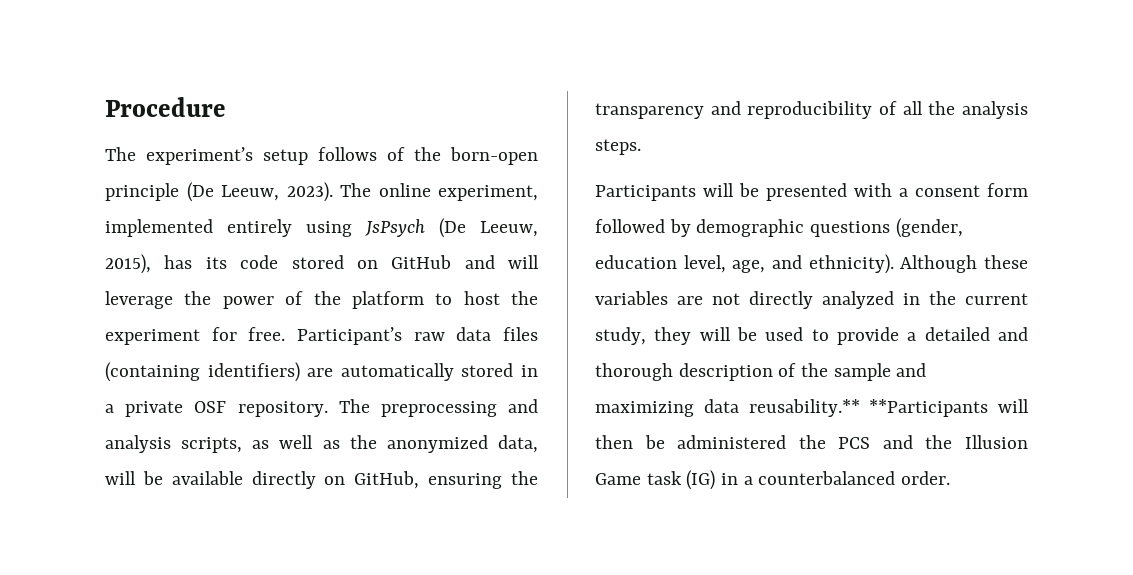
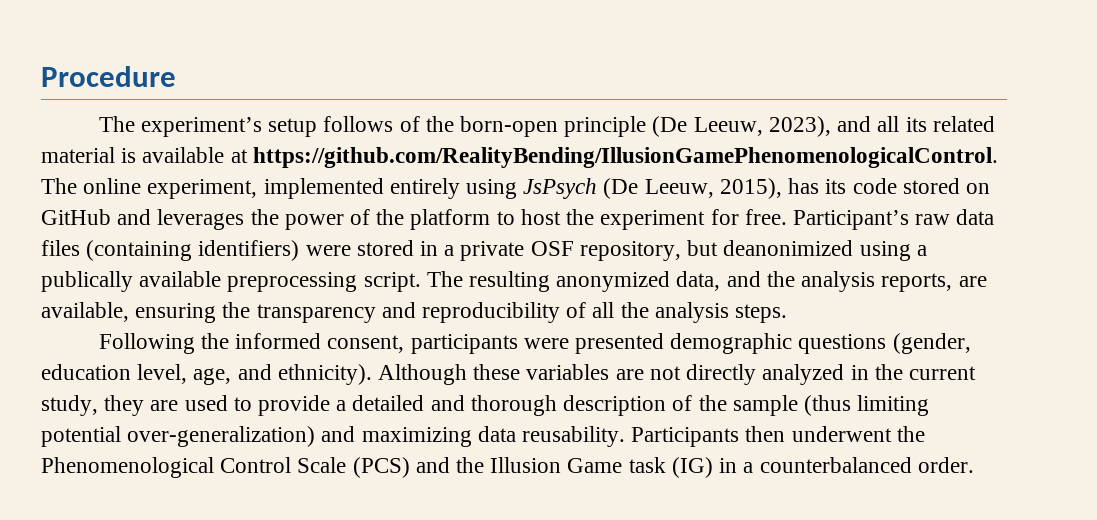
[286,182,333,202] 2023). -> [768,116,995,137] [41,147,998,168] 2023), and all its related material is available at https://github.com/RealityBending/IllusionGamePhenomenologicalControl.
[508,255,539,269] [105,291,173,309] will leverage -> [157,209,245,230] leverages
[307,363,454,381] are automatically -> [305,245,351,256] were
[237,399,538,417] [105,435,538,453] [105,471,420,489] repository. The preprocessing and analysis scripts, as well as the anonymized data, will be available directly on GitHub, -> [579,240,927,261] [41,271,987,292] [41,302,129,322] repository, but deanonimized using a publically available preprocessing script. The resulting anonymized data, and the analysis reports, are available,
[595,183,1028,201] [595,219,691,237] Participants will be presented with a consent form followed by -> [98,333,665,354] Following the informed consent, participants were presented
[699,327,757,341] will be -> [150,400,179,411] are
[896,363,927,377] [595,399,1029,417] [595,435,871,449] and maximizing data reusability.** **Participants will then be administered the PCS -> [803,395,930,416] [41,426,925,447] [41,457,410,478] (thus limiting potential over-generalization) and maximizing data reusability. Participants then underwent the Phenomenological Control Scale (PCS)

